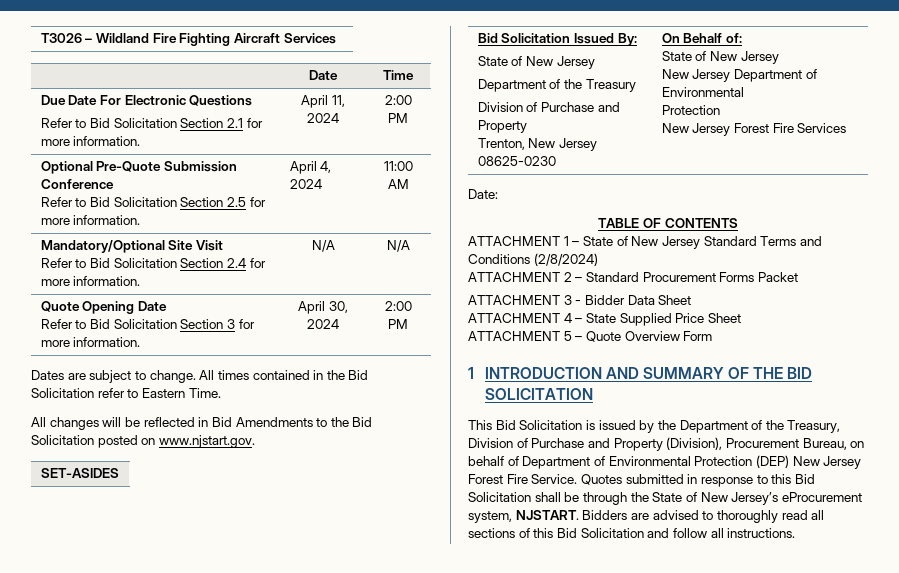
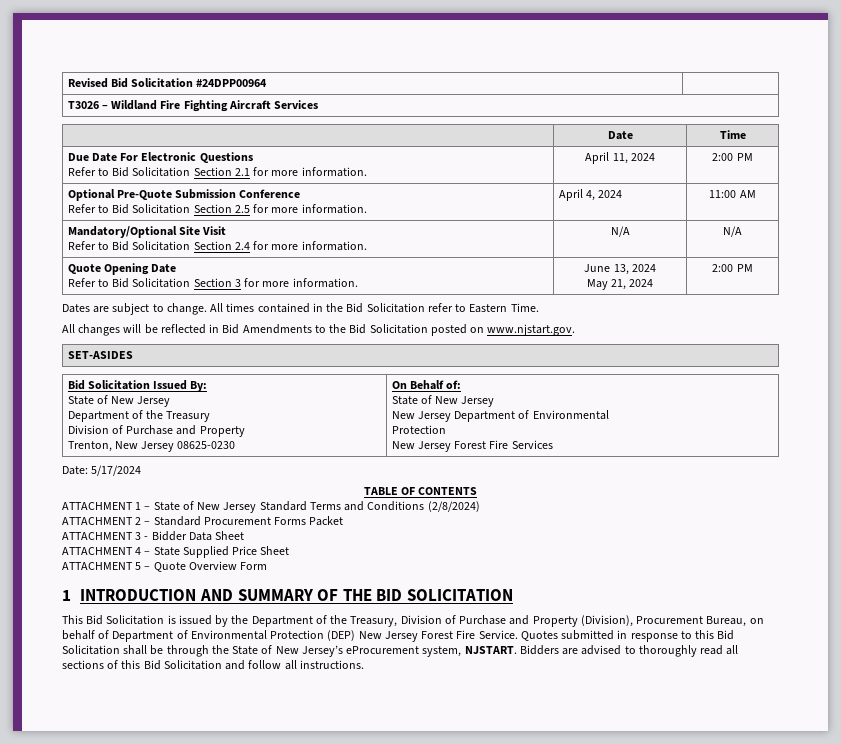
(40, 38) none -> [67,78,268,88] Revised Bid Solicitation #24DPP00964 | //
[298,301,348,314] April 30, -> [584,264,656,275] [586,279,626,290] June 13, 2024 // May 21,
(498, 194) none -> [91,465,142,476] 5/17/2024

